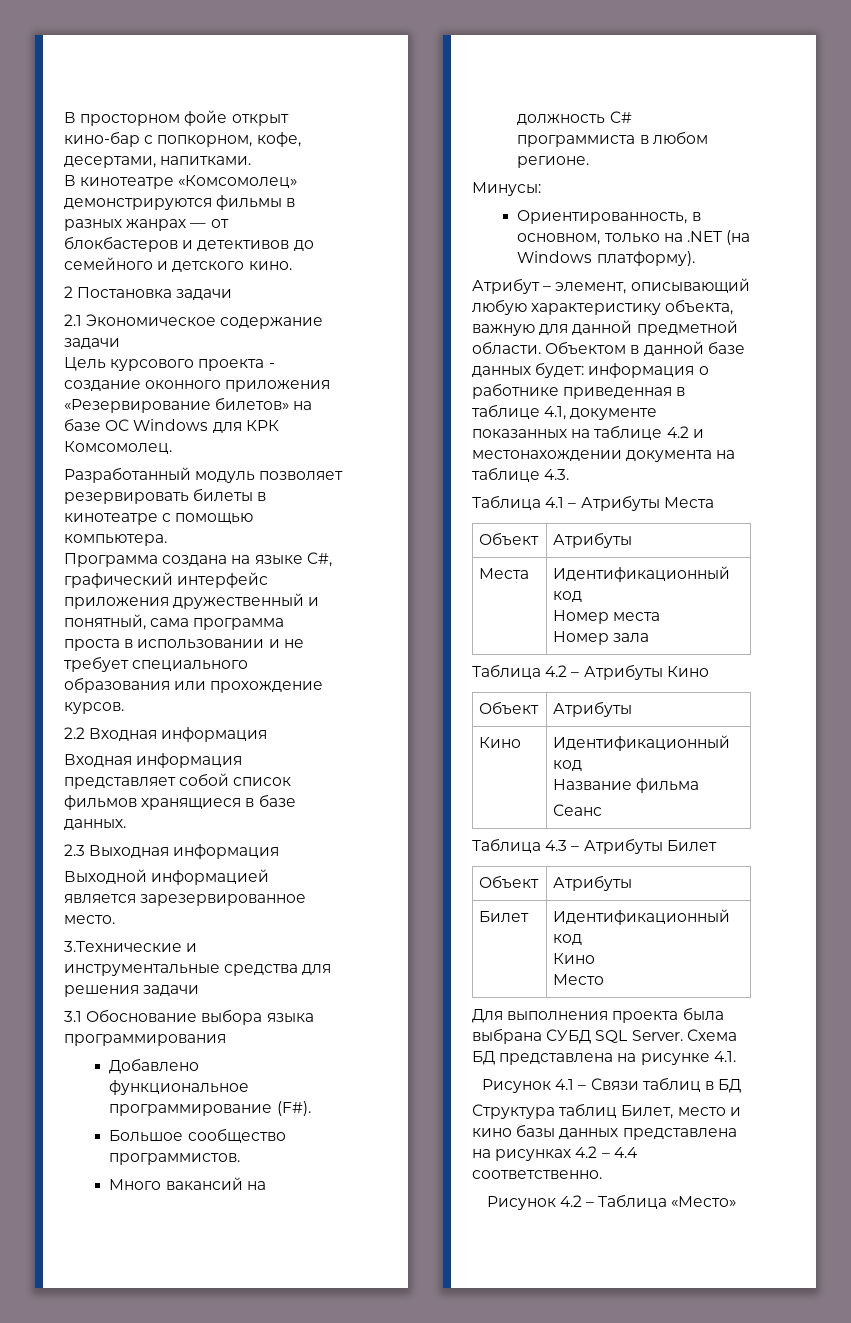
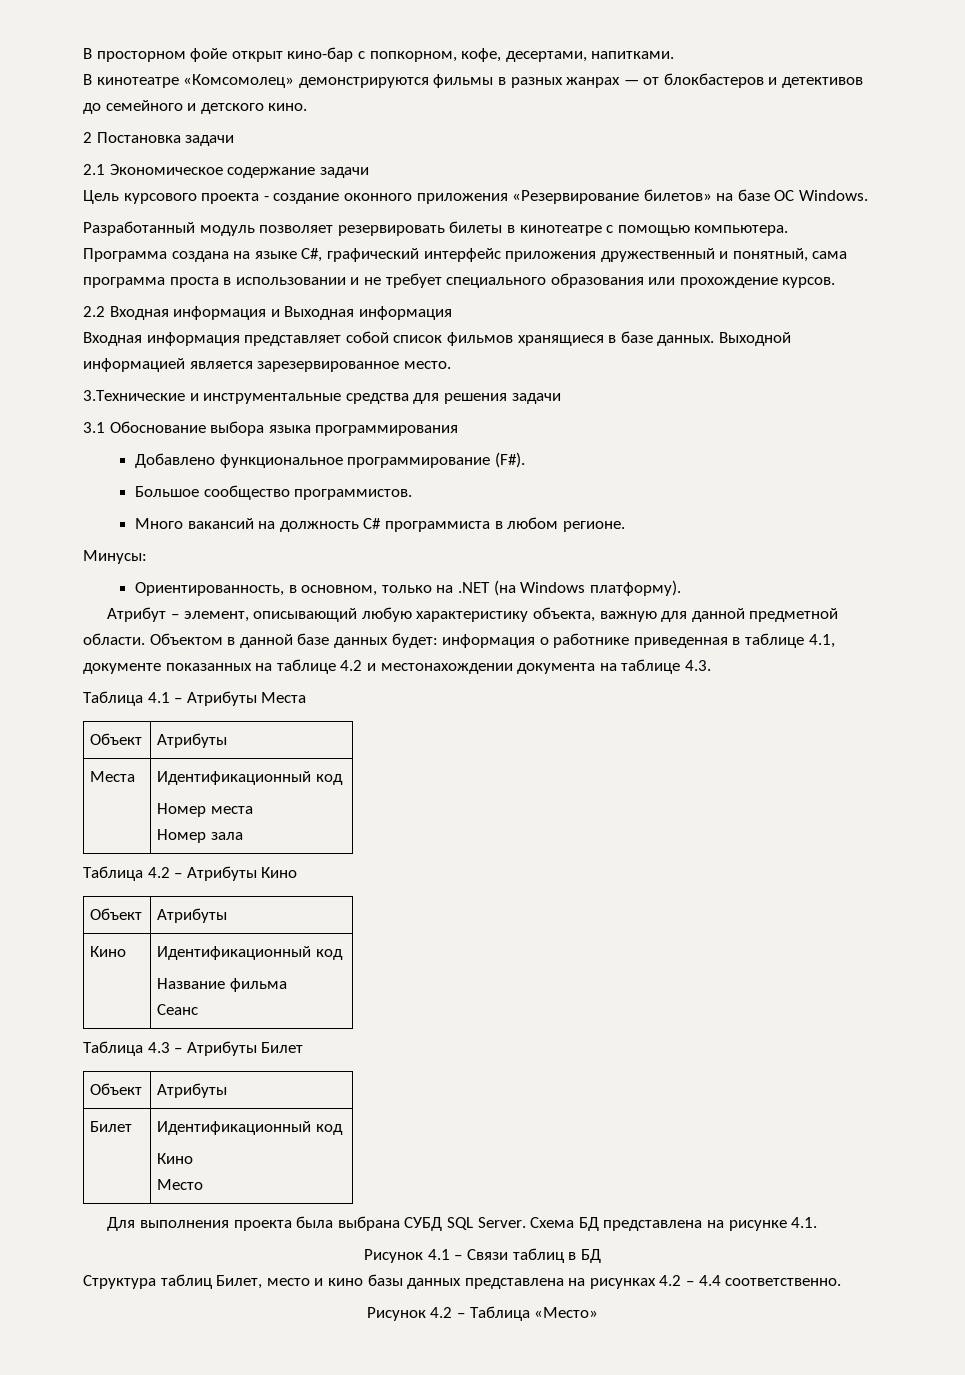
[133,419,279,433] [64,441,172,454] Windows для КРК Комсомолец. -> [799,190,869,201] Windows.
(268, 734) none -> [270,306,452,320] и Выходная информация
[64,844,280,859] // 2.3 Выходная информация // -> (715, 340) none

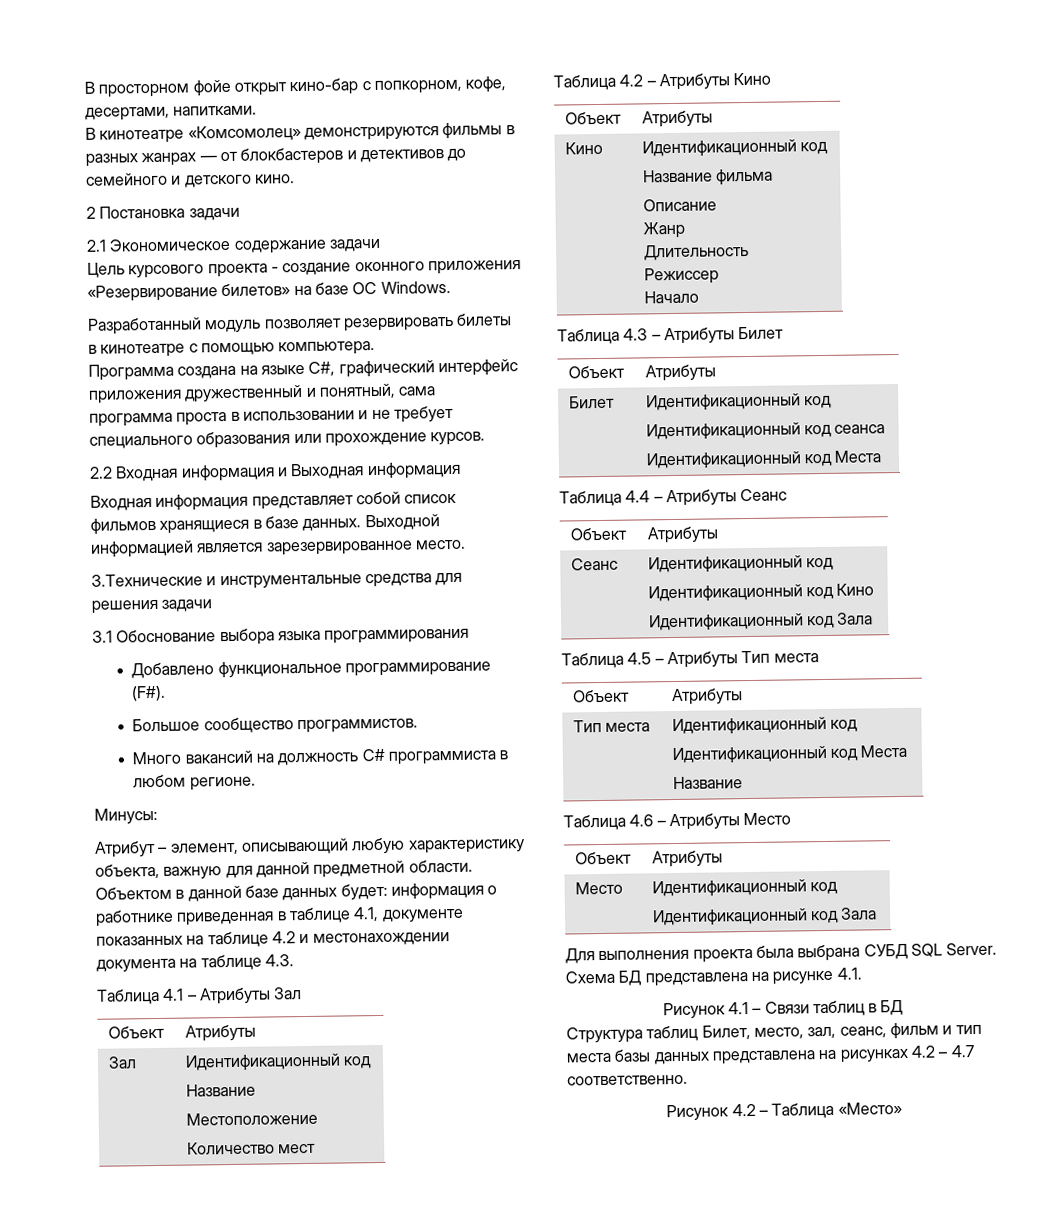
[135,580,681,596] // Ориентированность, в основном, только на .NET (на Windows платформу). -> (158, 816) none
[261,692,307,703] [90,733,143,745] [157,733,228,748] [90,771,136,782] [157,771,343,785] [157,803,253,817] [157,829,243,843] Места // Объект | Атрибуты // Места | Идентификационный код // Номер места // Номер зала -> [273,987,303,1000] [107,1025,165,1039] [184,1024,256,1042] [107,1056,137,1069] [184,1053,372,1072] [185,1083,256,1097] [185,1111,318,1126] [186,1141,316,1155] Зал // Объект | Атрибуты // Зал | Идентификационный код // Название // Местоположение // Количество мест
[157,1004,199,1015] Сеанс -> [642,198,717,212] [642,221,685,239] [643,243,749,261] [643,267,719,285] [643,290,699,304] Описание // Жанр // Длительность // Режиссер // Начало
[157,1153,194,1164] [157,1179,204,1190] Кино // Место -> [645,422,886,441] [645,450,882,470] [559,488,788,507] [569,527,627,541] [646,526,719,544] [570,557,618,571] [647,555,834,574] [647,583,875,603] [648,612,874,632] [561,650,819,669] [572,689,630,703] [671,688,743,706] [572,719,650,733] [671,716,858,736] [671,744,908,765] [672,776,743,790] [563,812,792,831] [574,851,632,865] [651,850,723,868] [574,881,623,895] [651,879,838,898] [651,907,878,927] Идентификационный код сеанса // Идентификационный код Места // Таблица 4.4 – Атрибуты Сеанс // Объект | Атрибуты // Сеанс | Идентификационный код // Идентификационный код Кино // Идентификационный код Зала // Таблица 4.5 – Атрибуты Тип места // Объект | Атрибуты // Тип места | Идентификационный код // Идентификационный код Места // Название // Таблица 4.6 – Атрибуты Место // Объект | Атрибуты // Место | Идентификационный код // Идентификационный код Зала
[266,1278,363,1286] место и кино -> [753,1022,982,1040] [566,1052,612,1063] место, зал, сеанс, фильм и тип места
[698,1275,721,1286] 4.4 -> [950,1045,974,1058] 4.7

